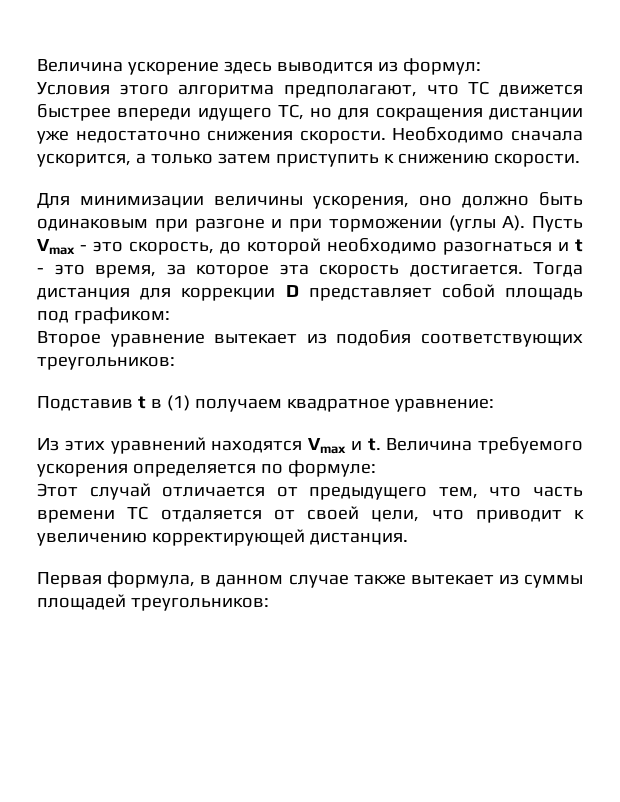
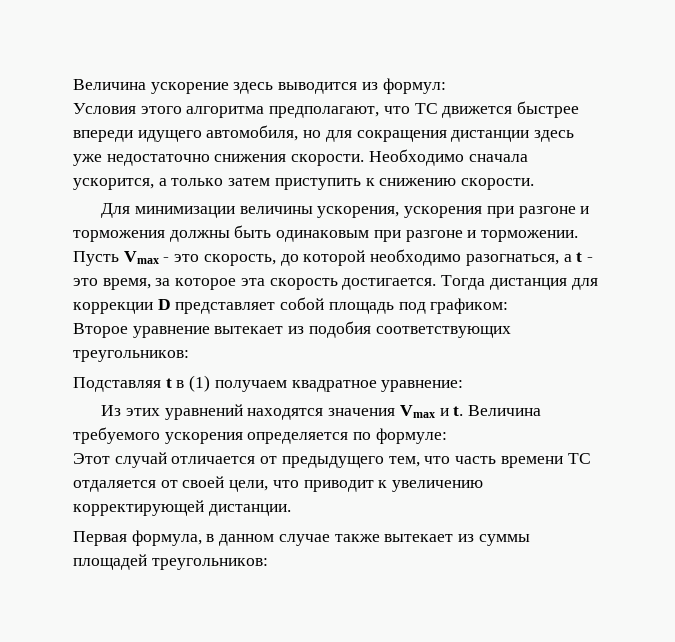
[277,104,304,120] ТС, -> [206,125,299,141] автомобиля,
(583, 113) none -> [534,130,575,142] здесь
[419,195,529,208] оно должно -> [404,206,590,218] [73,230,230,242] ускорения при разгоне и торможения должны
[289,215,526,232] при торможении (углы А). -> [481,230,579,242] торможении.
[443,241,569,255] разогнаться и -> [465,254,572,266] разогнаться, а
[37,396,133,411] Подставив -> [73,377,161,392] Подставляя
(303, 446) none -> [328,408,396,416] значения
[309,532,408,545] дистанция. -> [208,504,291,516] дистанции.

